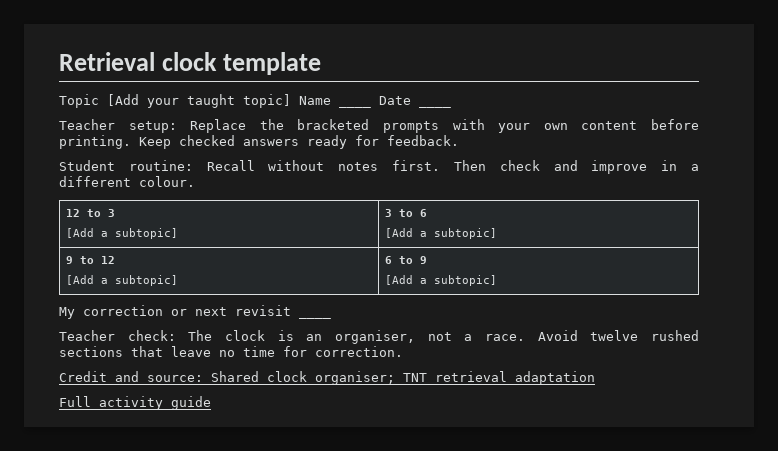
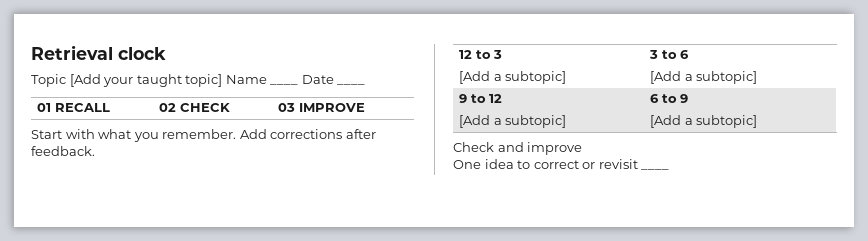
[222,52,321,75] template -> (166, 53) none
[59,119,700,133] [59,135,459,149] [59,160,700,174] [59,176,195,187] // Teacher setup: Replace the bracketed prompts with your own content before printing. Keep checked answers ready for feedback. // Student routine: Recall without notes first. Then check and improve in a different colour. -> [37,103,110,112] [159,103,230,112] [278,103,365,112] [31,129,376,142] [31,146,95,156] // 01 RECALL | 02 CHECK | 03 IMPROVE // Start with what you remember. Add corrections after feedback.
[59,305,291,319] [299,316,331,319] [59,330,699,344] [59,346,403,357] [59,371,595,385] [59,396,211,410] My correction or next revisit ____ // Teacher check: The clock is an organiser, not a race. Avoid twelve rushed sections that leave no time for correction. // Credit and source: Shared clock organiser; TNT retrieval adaptation // Full activity guide -> [453,142,583,155] [453,159,638,169] [641,169,670,170] Check and improve // One idea to correct or revisit ____

